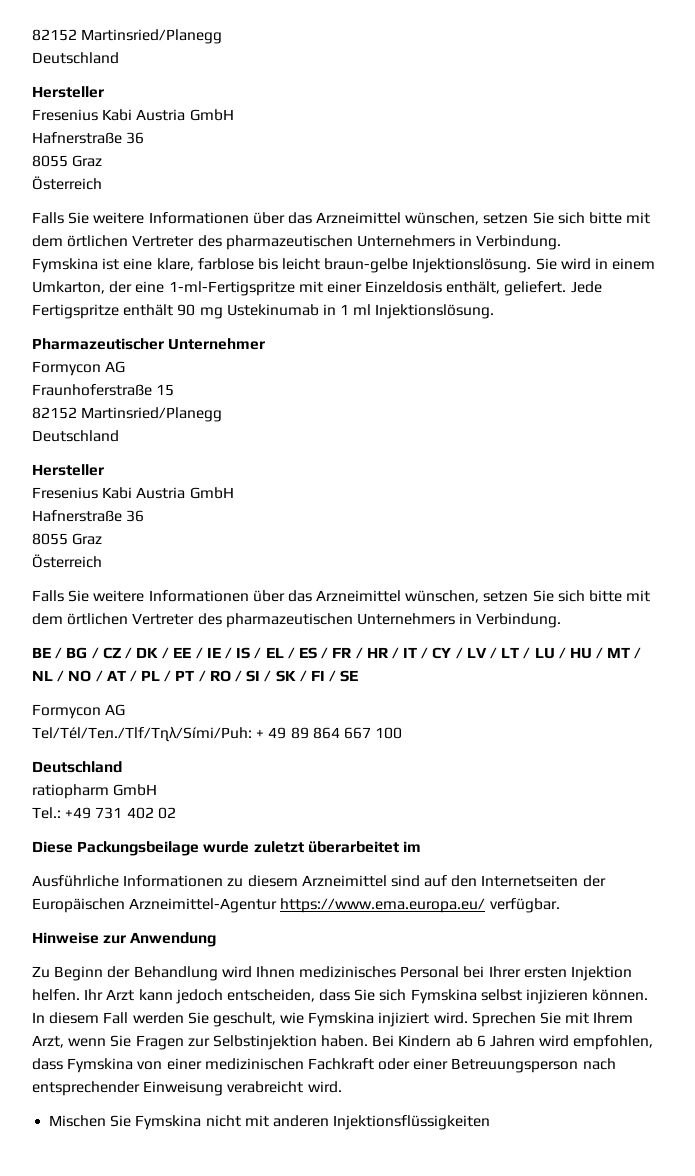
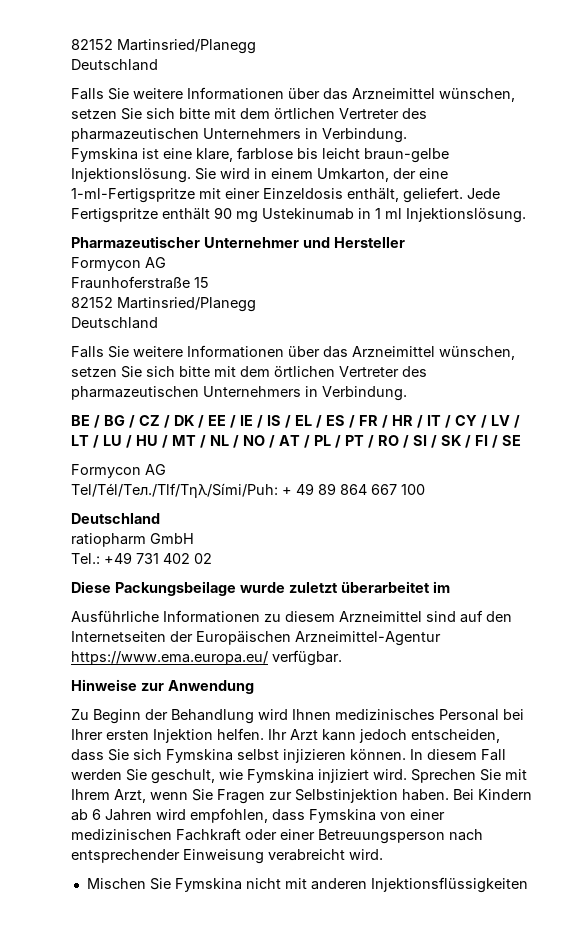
[32,29,223,44] [32,52,119,64] [32,86,104,98] [32,109,234,121] [32,132,145,144] [32,155,103,167] [32,176,102,190] 82152 Martinsried/Planegg // Deutschland // Hersteller // Fresenius Kabi Austria GmbH // Hafnerstraße 36 // 8055 Graz // Österreich -> [71,39,256,54] [71,59,158,71] 82152 Martinsried/Planegg // Deutschland
(266, 344) none -> [303,237,405,248] und Hersteller
[32,464,104,476] [32,487,234,499] [32,510,145,522] [32,533,103,545] [32,554,102,568] // Hersteller // Fresenius Kabi Austria GmbH // Hafnerstraße 36 // 8055 Graz // Österreich -> (158, 323) none

